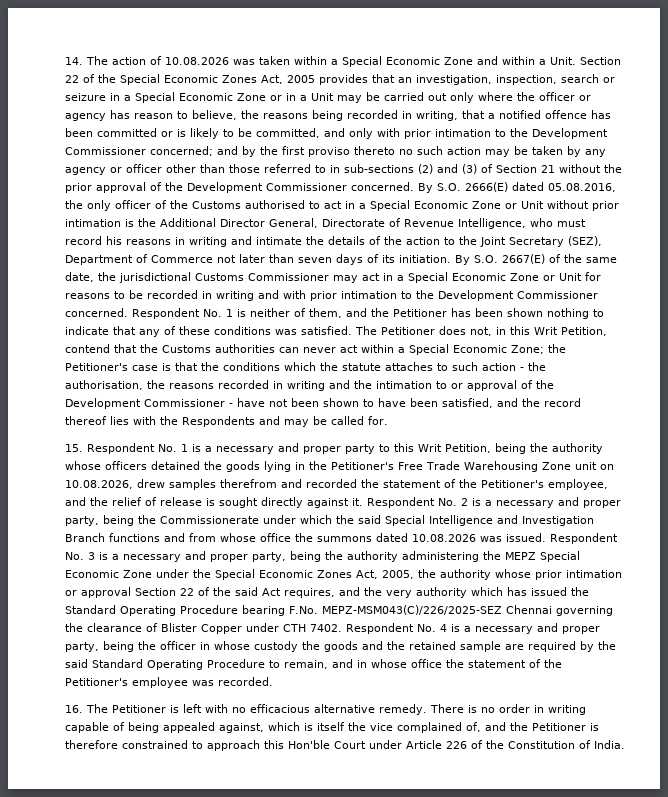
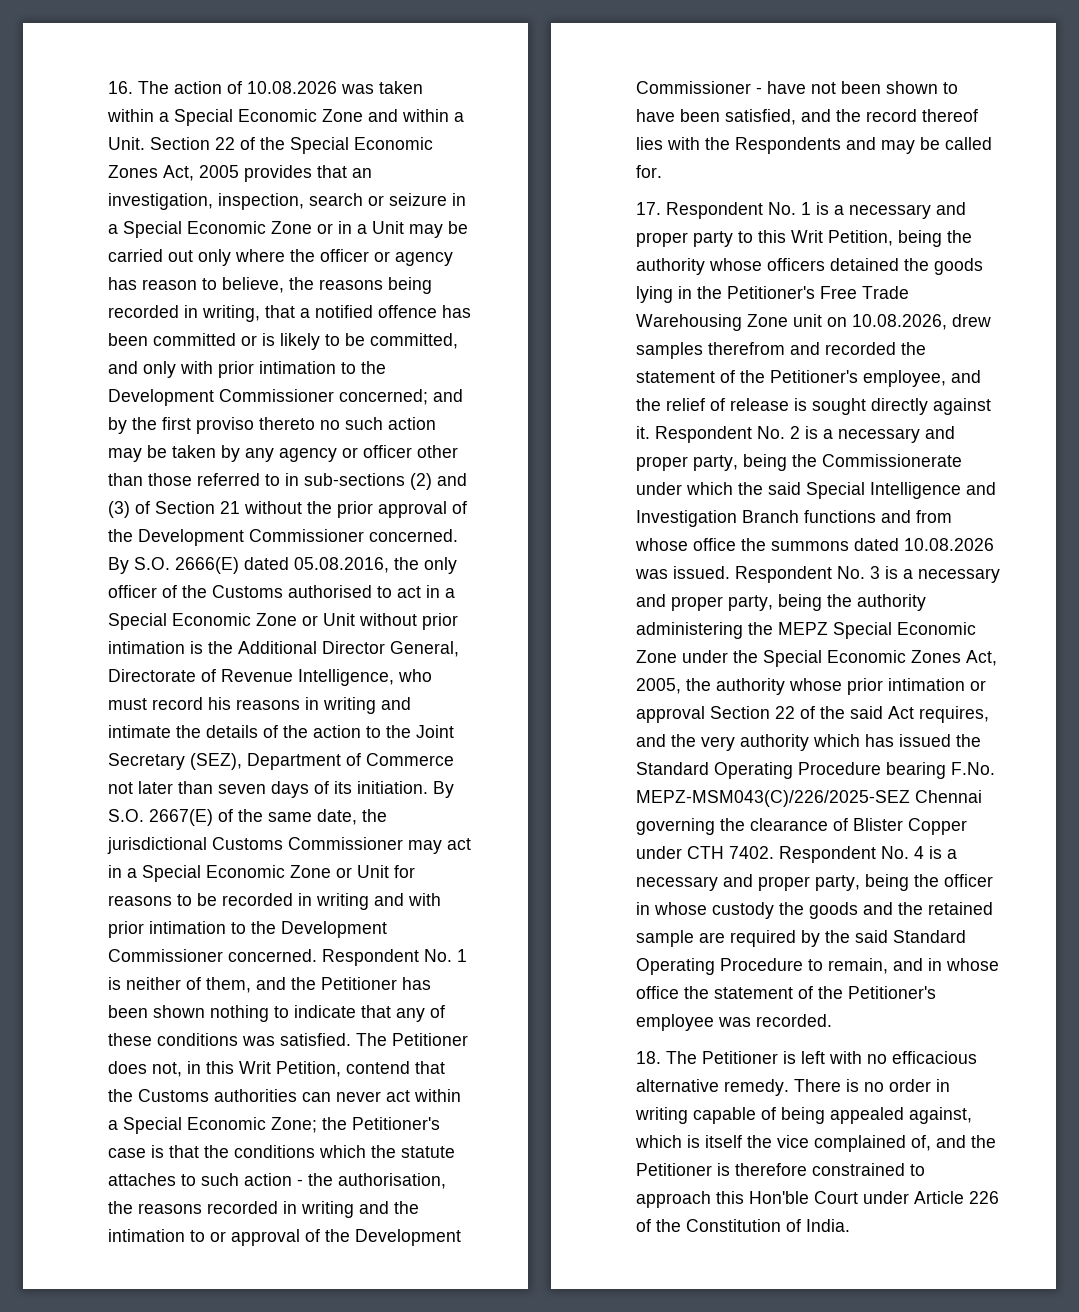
[64,57,83,65] 14. -> [108,81,134,94] 16.
[64,444,83,452] 15. -> [636,202,662,215] 17.
[64,705,83,713] 16. -> [636,1051,662,1064] 18.

